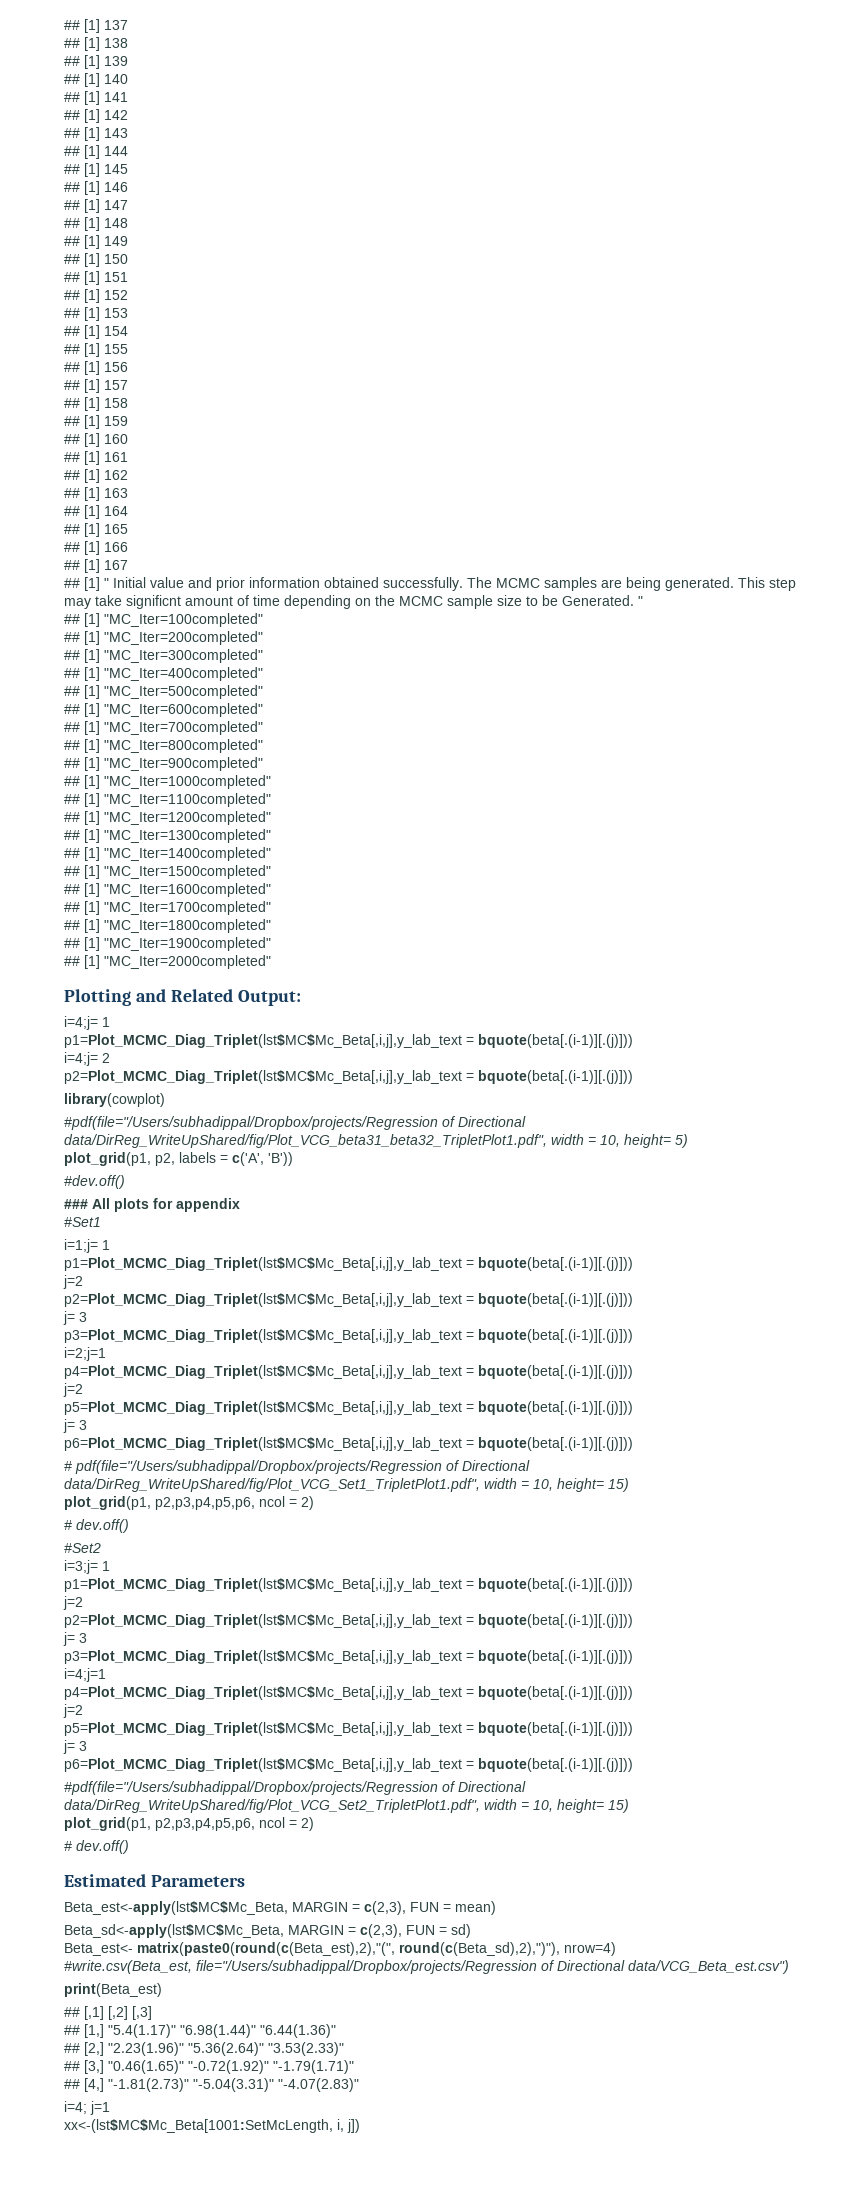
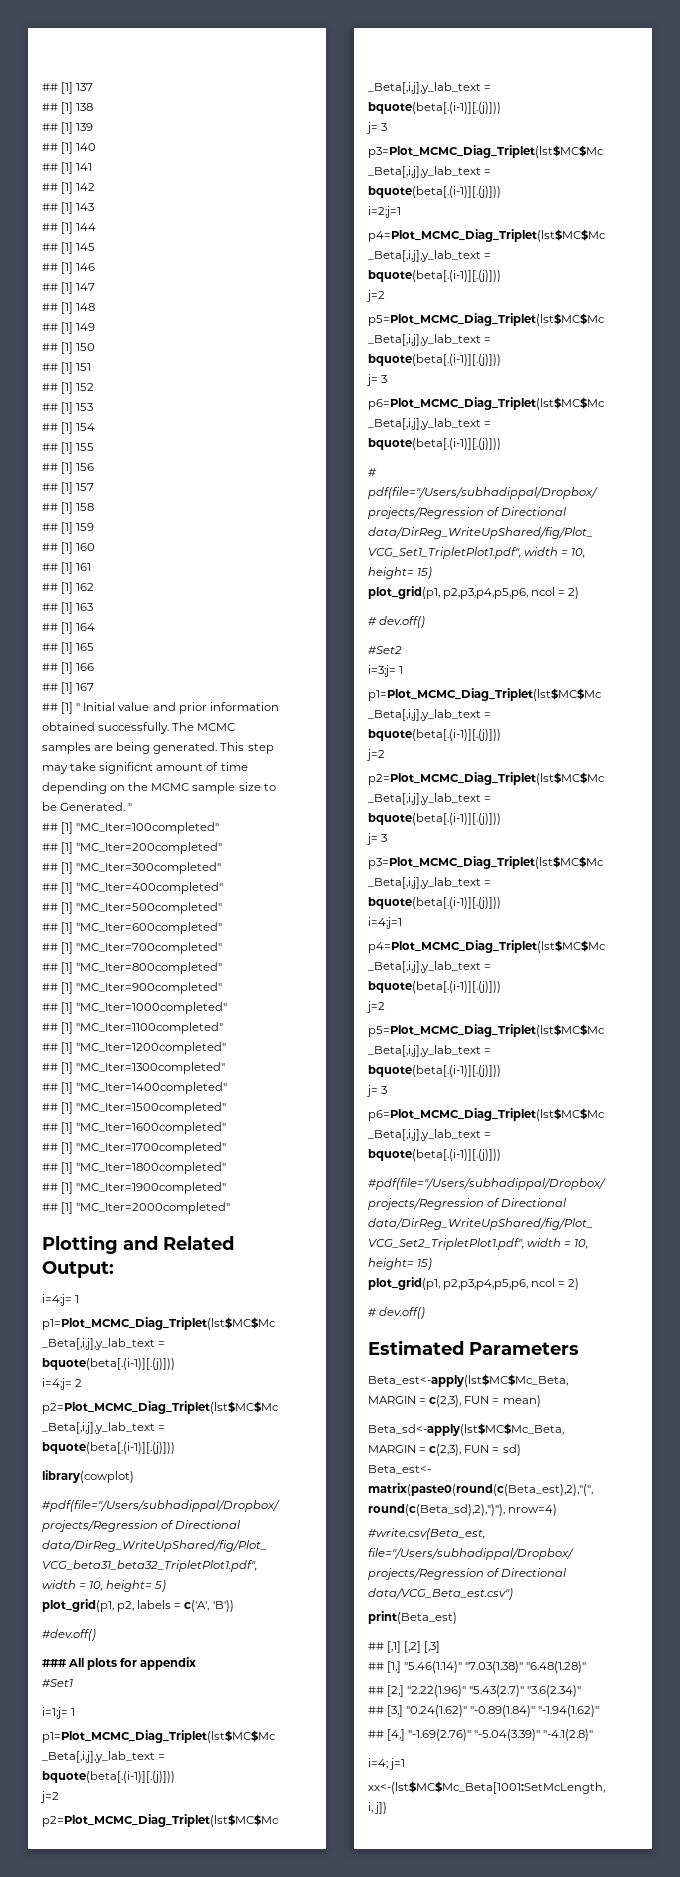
[108,2024,336,2038] "5.4(1.17)" "6.98(1.44)" "6.44(1.36)" -> [404,1661,587,1673] "5.46(1.14)" "7.03(1.38)" "6.48(1.28)"
[108,2042,344,2056] "2.23(1.96)" "5.36(2.64)" "3.53(2.33)" -> [407,1685,582,1697] "2.22(1.96)" "5.43(2.7)" "3.6(2.34)"
[108,2060,354,2074] "0.46(1.65)" "-0.72(1.92)" "-1.79(1.71)" -> [406,1705,600,1717] "0.24(1.62)" "-0.89(1.84)" "-1.94(1.62)"
[108,2078,359,2092] "-1.81(2.73)" "-5.04(3.31)" "-4.07(2.83)" -> [408,1729,594,1741] "-1.69(2.76)" "-5.04(3.39)" "-4.1(2.8)"

